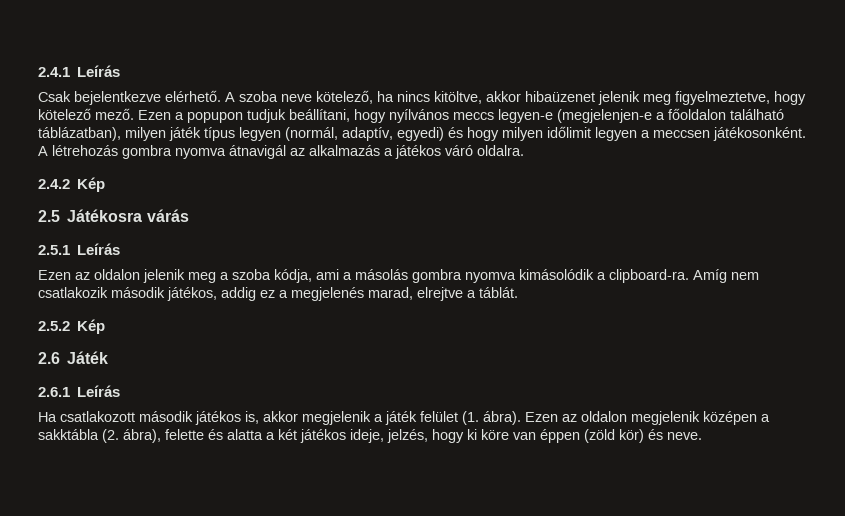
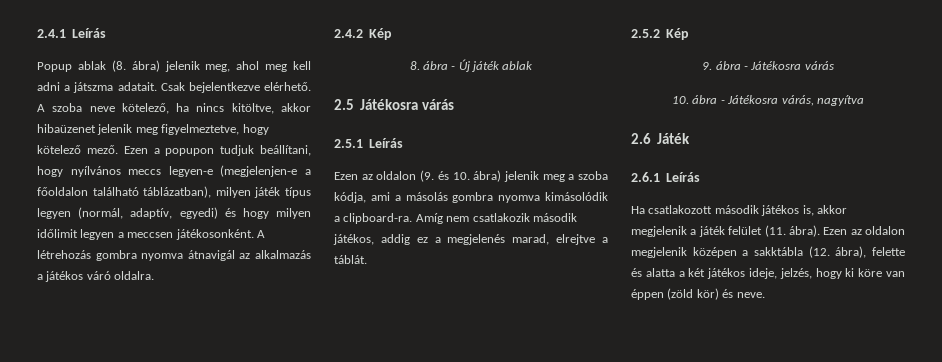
(121, 71) none -> [37,60,311,72] [37,82,157,93] Popup ablak (8. ábra) jelenik meg, ahol meg kell adni a játszma adatait.
(106, 184) none -> [409,59,534,72] // 8. ábra - Új játék ablak
(140, 274) none -> [420,170,502,182] (9. és 10. ábra)
(106, 326) none -> [702,61,834,70] [672,95,864,106] // 9. ábra - Játékosra várás // 10. ábra - Játékosra várás, nagyítva
[462,411,479,425] (1. -> [764,225,786,237] (11.
[102,429,119,443] (2. -> [808,246,830,258] (12.

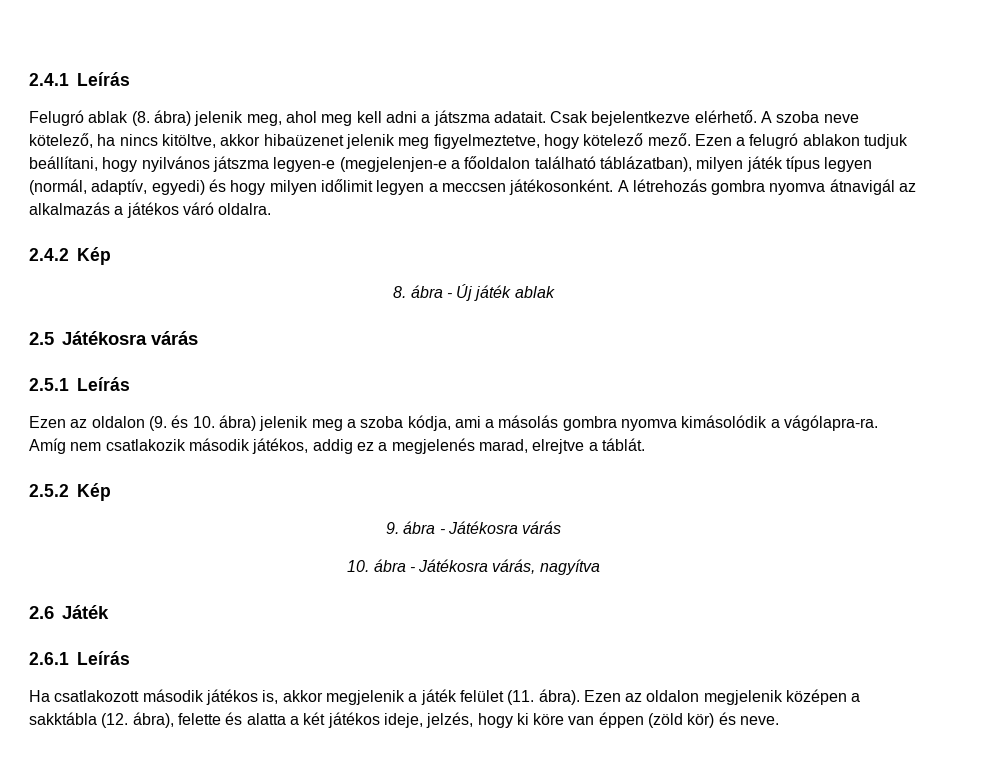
[37,62,72,72] Popup -> [29,110,84,126] Felugró
[165,148,215,156] popupon -> [749,133,860,149] felugró ablakon
[70,166,162,177] nyílvános meccs -> [141,156,269,172] nyilvános játszma
[343,213,413,224] clipboard-ra. -> [784,415,879,431] vágólapra-ra.

